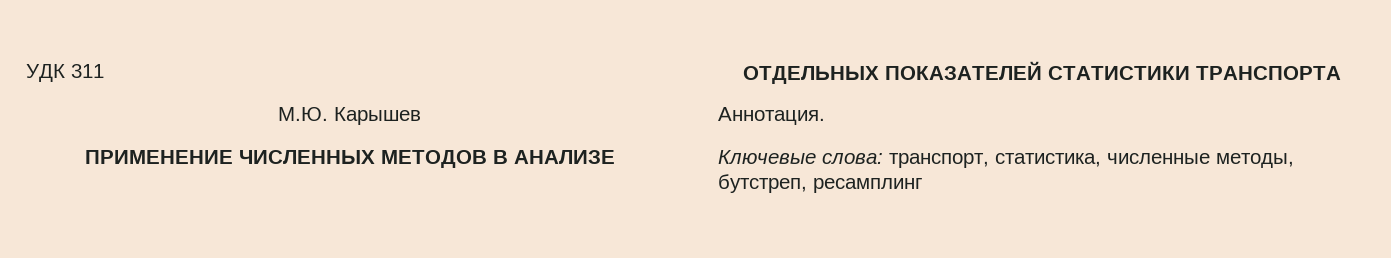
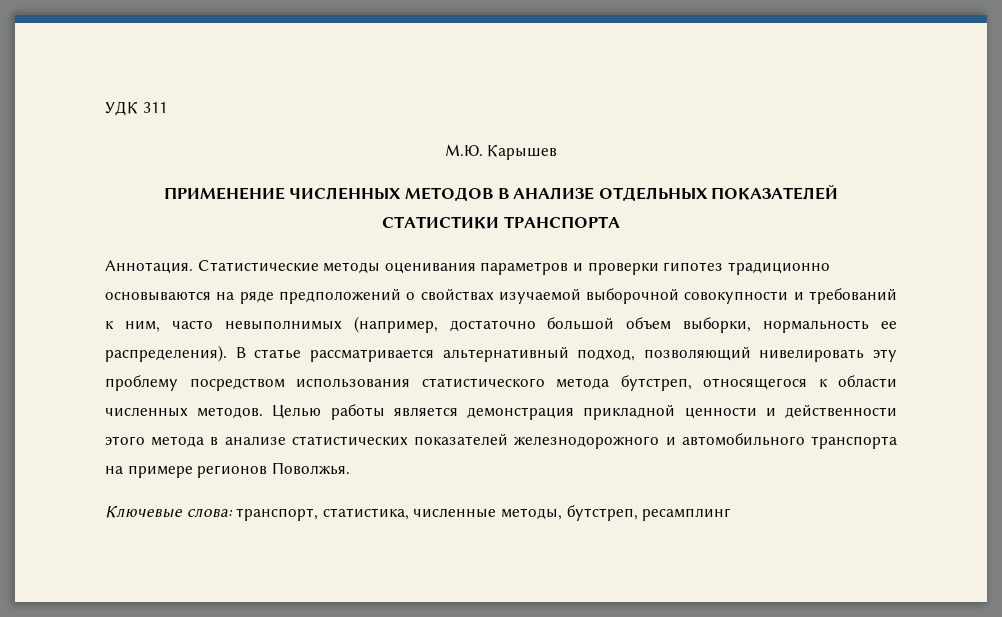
(825, 116) none -> [197,260,830,275] [105,288,897,304] [105,316,897,333] [105,345,897,362] [105,375,897,391] [105,404,897,420] [105,433,897,449] [105,462,350,478] Статистические методы оценивания параметров и проверки гипотез традиционно основываются на ряде предположений о свойствах изучаемой выборочной совокупности и требований к ним, часто невыполнимых (например, достаточно большой объем выборки, нормальность ее распределения). В статье рассматривается альтернативный подход, позволяющий нивелировать эту проблему посредством использования статистического метода бутстреп, относящегося к области численных методов. Целью работы является демонстрация прикладной ценности и действенности этого метода в анализе статистических показателей железнодорожного и автомобильного транспорта на примере регионов Поволжья.

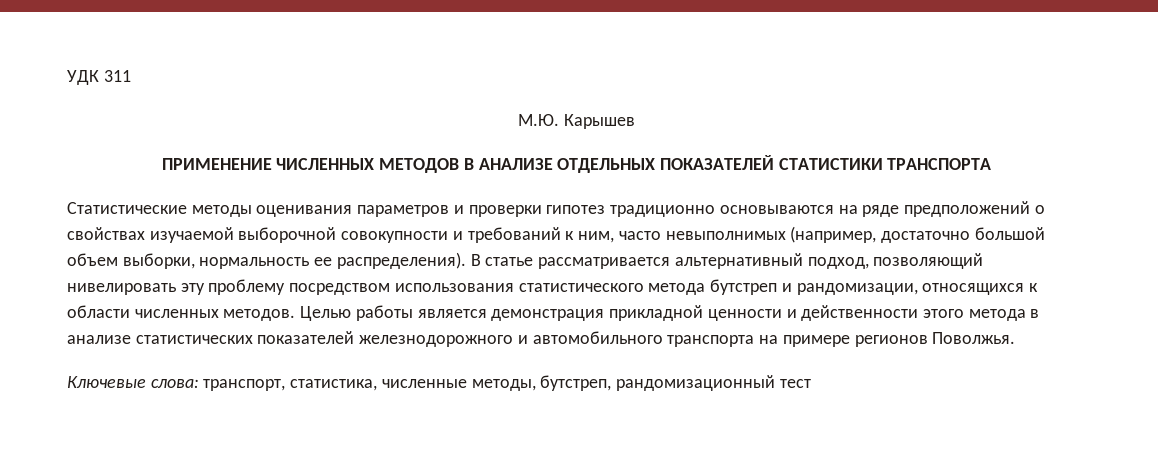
[105,260,193,274] Аннотация. -> (992, 164) none
[620,375,807,391] бутстреп, относящегося -> [710,279,1025,295] бутстреп и рандомизации, относящихся
[642,508,732,521] ресамплинг -> [616,375,811,391] рандомизационный тест

